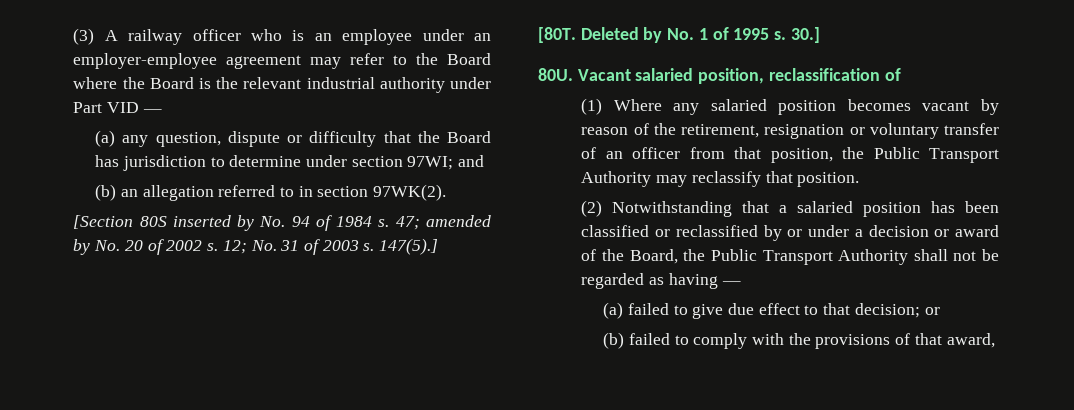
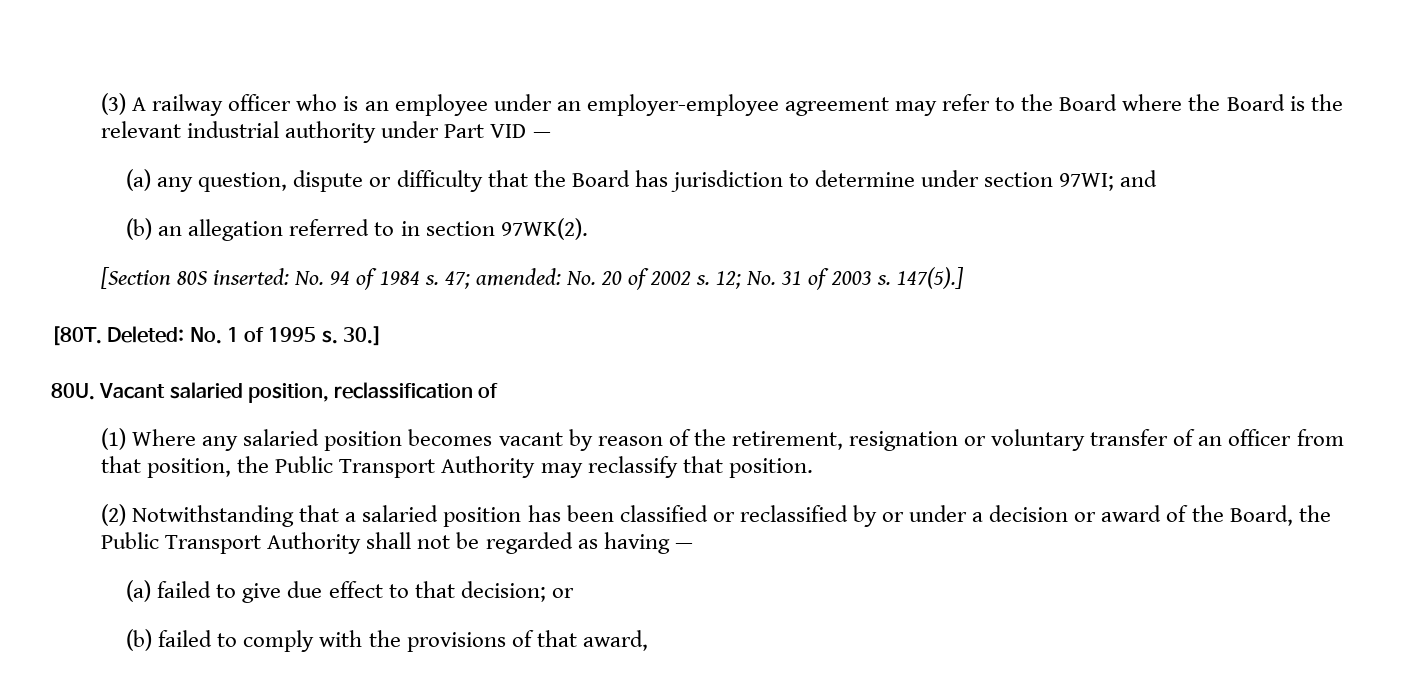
[172,215,255,231] inserted by -> [213,268,290,285] inserted:
[426,215,492,227] [73,239,91,255] amended by -> [475,268,561,286] amended:
[580,27,663,43] Deleted by -> [107,326,185,343] Deleted:

